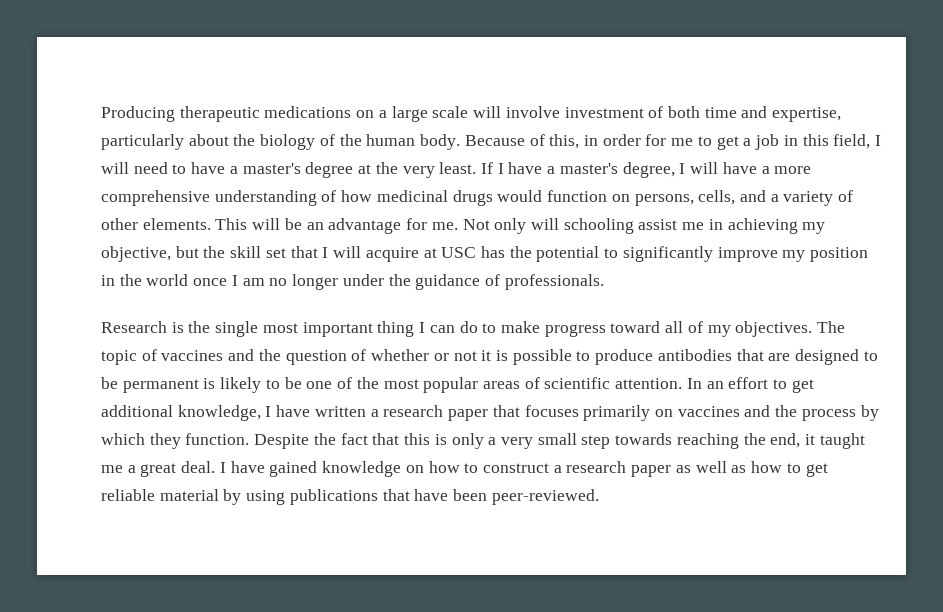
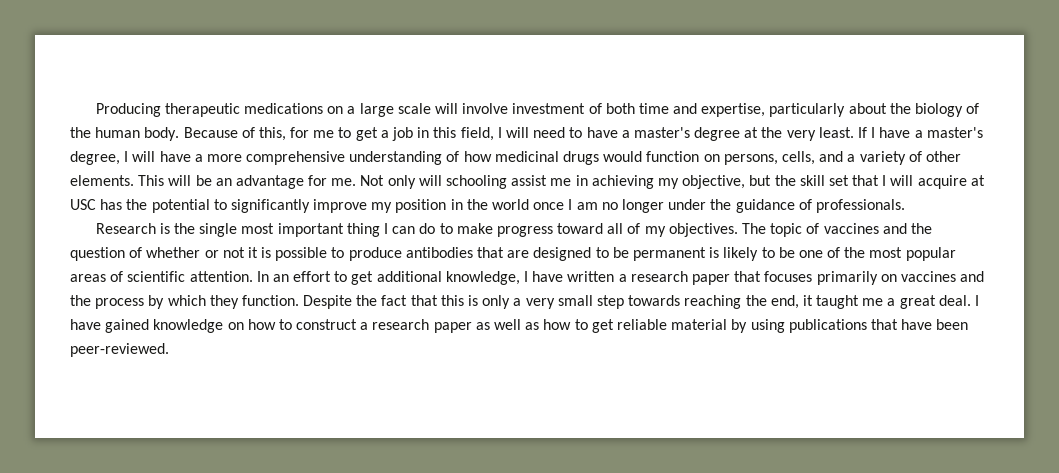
[583,134,641,146] in order -> (286, 134) none

